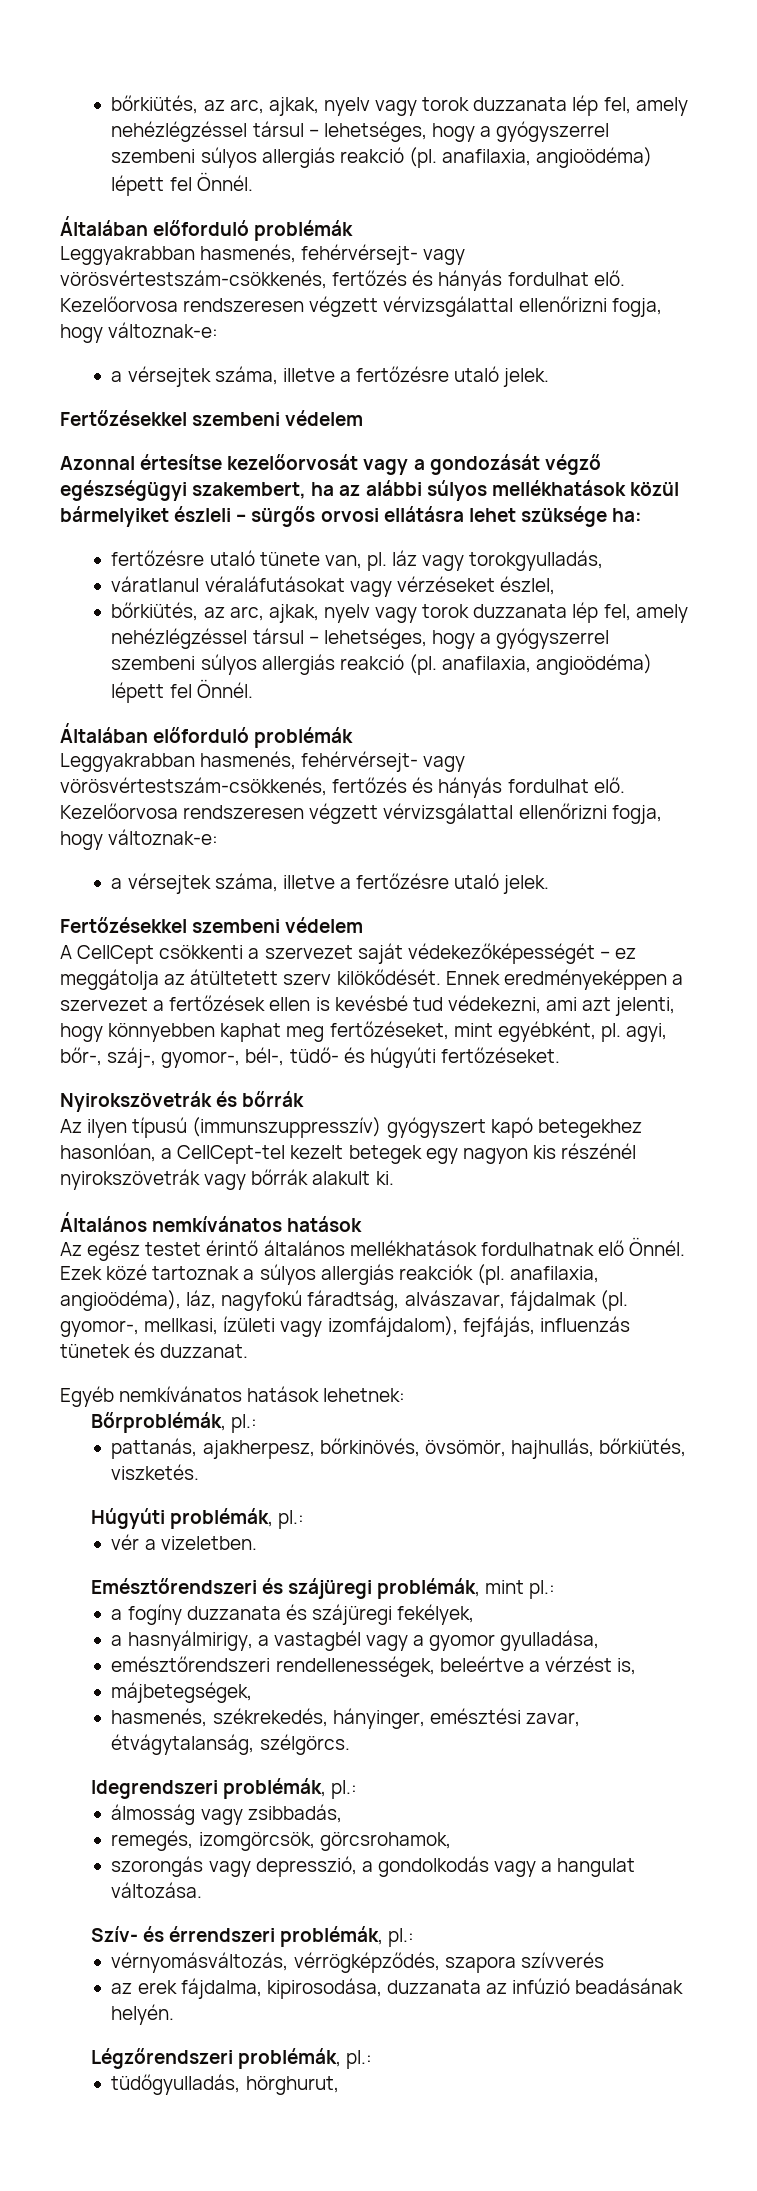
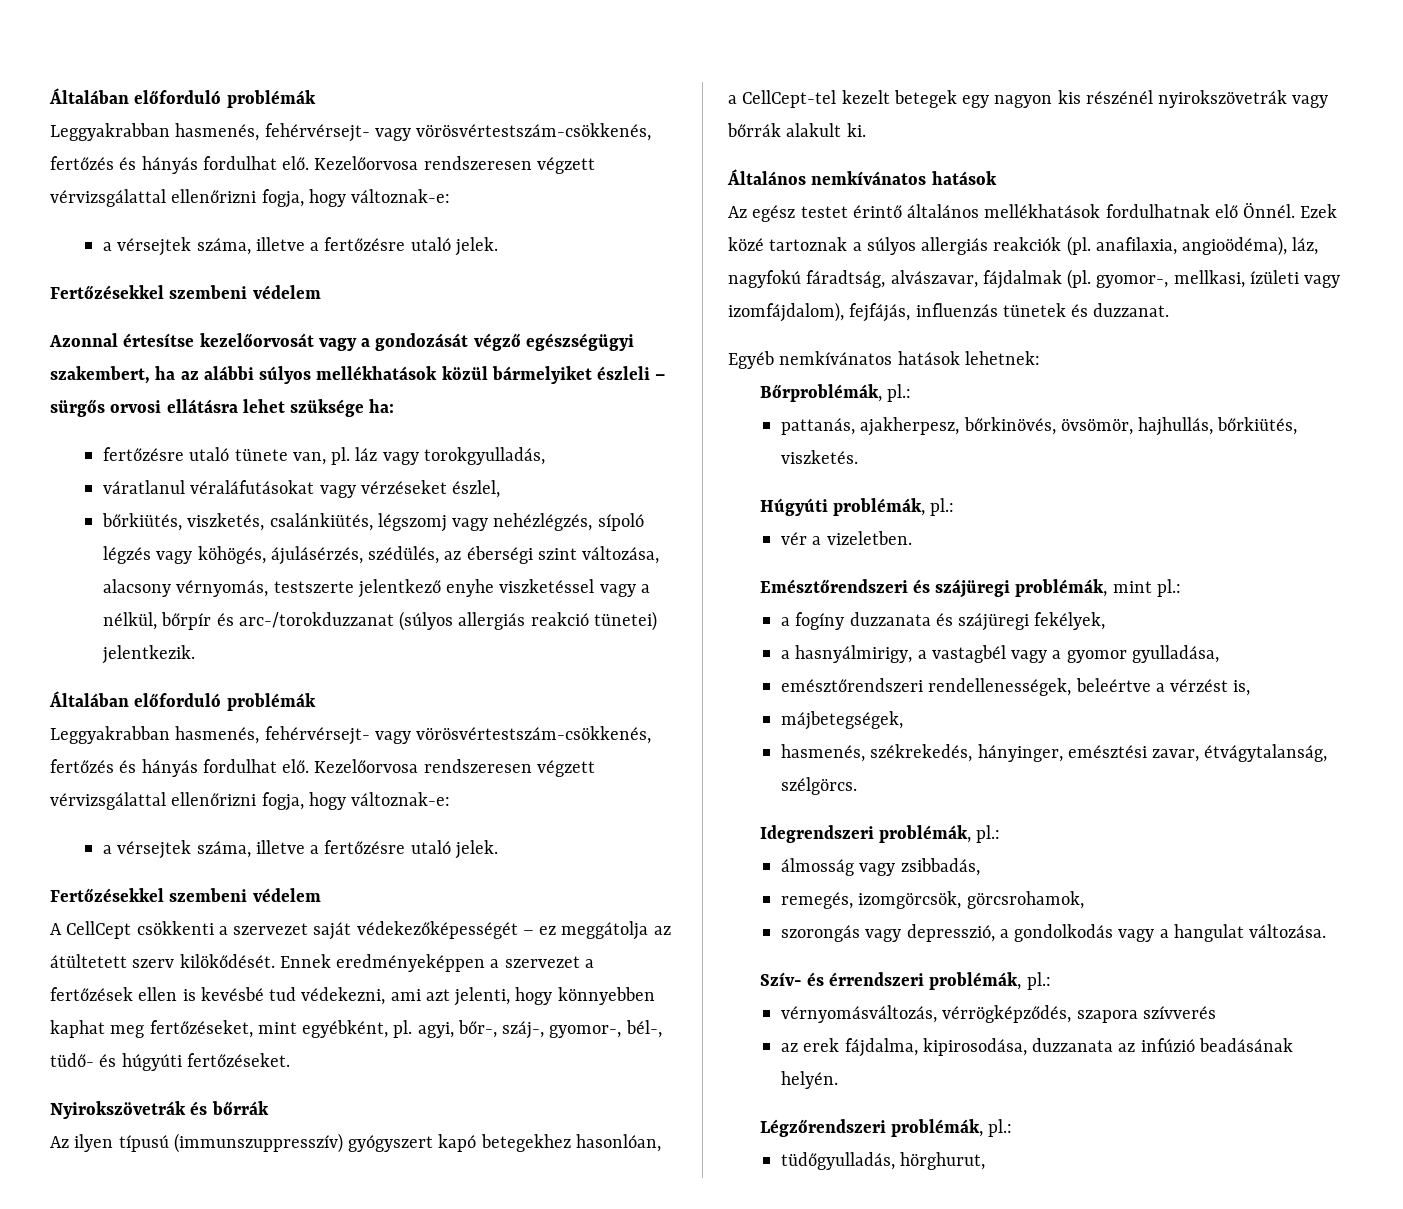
[111,95,688,116] [111,121,610,142] [111,147,653,168] [111,172,253,196] bőrkiütés, az arc, ajkak, nyelv vagy torok duzzanata lép fel, amely nehézlégzéssel társul – lehetséges, hogy a gyógyszerrel szembeni súlyos allergiás reakció (pl. anafilaxia, angioödéma) lépett fel Önnél. // -> (49, 96) none
[203,602,688,623] [111,628,610,649] [111,654,653,675] [111,679,253,703] az arc, ajkak, nyelv vagy torok duzzanata lép fel, amely nehézlégzéssel társul – lehetséges, hogy a gyógyszerrel szembeni súlyos allergiás reakció (pl. anafilaxia, angioödéma) lépett fel Önnél. -> [187,513,644,532] [102,546,660,565] [102,579,650,598] [102,611,657,631] [101,645,195,664] viszketés, csalánkiütés, légszomj vagy nehézlégzés, sípoló légzés vagy köhögés, ájulásérzés, szédülés, az éberségi szint változása, alacsony vérnyomás, testszerte jelentkező enyhe viszketéssel vagy a nélkül, bőrpír és arc-/torokduzzanat (súlyos allergiás reakció tünetei) jelentkezik.

